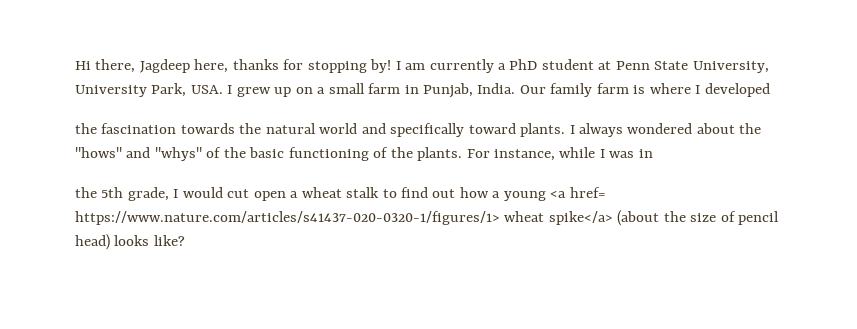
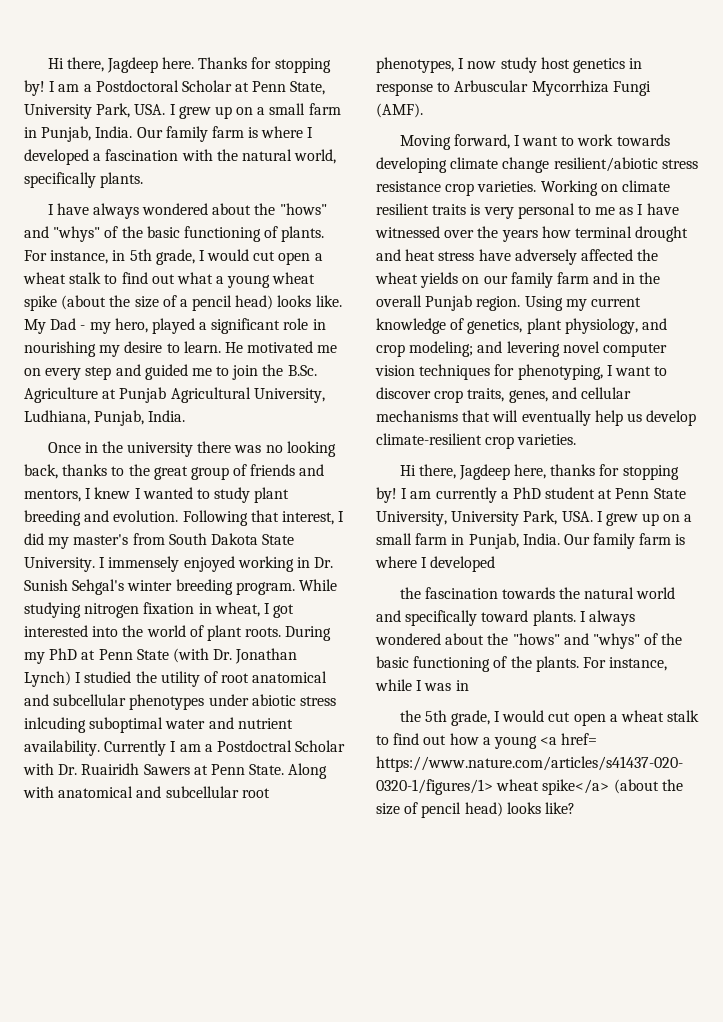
[75,59,190,73] Hi there, Jagdeep -> [47,57,331,73] [24,80,326,96] [24,103,341,119] [24,126,314,142] [24,149,337,165] [24,172,144,188] [47,203,327,219] [24,226,325,242] [24,249,323,265] [23,272,316,288] [24,295,342,311] [24,318,326,334] [24,341,338,357] [24,364,317,380] [24,387,325,403] [24,410,186,426] [47,441,336,457] [24,464,325,480] [24,487,290,503] [24,510,345,526] [24,533,295,549] [24,556,334,572] [24,579,337,595] [24,602,295,618] [24,625,332,641] [24,648,298,664] [24,671,328,687] [24,694,336,710] [24,717,293,733] [24,740,346,756] [23,763,328,779] [23,786,270,798] [376,57,643,73] [376,80,651,96] [376,103,423,118] [399,134,670,150] [376,157,698,173] [376,180,670,196] [376,203,679,219] [375,226,689,242] [376,249,659,265] [375,272,661,288] [376,295,641,311] [376,318,667,334] [376,341,667,357] [375,364,668,380] [376,387,631,403] [376,410,697,426] [376,433,577,449] [399,464,510,480] Hi there, Jagdeep here. Thanks for stopping by! I am a Postdoctoral Scholar at Penn State, University Park, USA. I grew up on a small farm in Punjab, India. Our family farm is where I developed a fascination with the natural world, specifically plants. // I have always wondered about the "hows" and "whys" of the basic functioning of plants. For instance, in 5th grade, I would cut open a wheat stalk to find out what a young wheat spike (about the size of a pencil head) looks like. My Dad - my hero, played a significant role in nourishing my desire to learn. He motivated me on every step and guided me to join the B.Sc. Agriculture at Punjab Agricultural University, Ludhiana, Punjab, India. // Once in the university there was no looking back, thanks to the great group of friends and mentors, I knew I wanted to study plant breeding and evolution. Following that interest, I did my master's from South Dakota State University. I immensely enjoyed working in Dr. Sunish Sehgal's winter breeding program. While studying nitrogen fixation in wheat, I got interested into the world of plant roots. During my PhD at Penn State (with Dr. Jonathan Lynch) I studied the utility of root anatomical and subcellular phenotypes under abiotic stress inlcuding suboptimal water and nutrient availability. Currently I am a Postdoctral Scholar with Dr. Ruairidh Sawers at Penn State. Along with anatomical and subcellular root phenotypes, I now study host genetics in response to Arbuscular Mycorrhiza Fungi (AMF). // Moving forward, I want to work towards developing climate change resilient/abiotic stress resistance crop varieties. Working on climate resilient traits is very personal to me as I have witnessed over the years how terminal drought and heat stress have adversely affected the wheat yields on our family farm and in the overall Punjab region. Using my current knowledge of genetics, plant physiology, and crop modeling; and levering novel computer vision techniques for phenotyping, I want to discover crop traits, genes, and cellular mechanisms that will eventually help us develop climate-resilient crop varieties. // Hi there, Jagdeep

